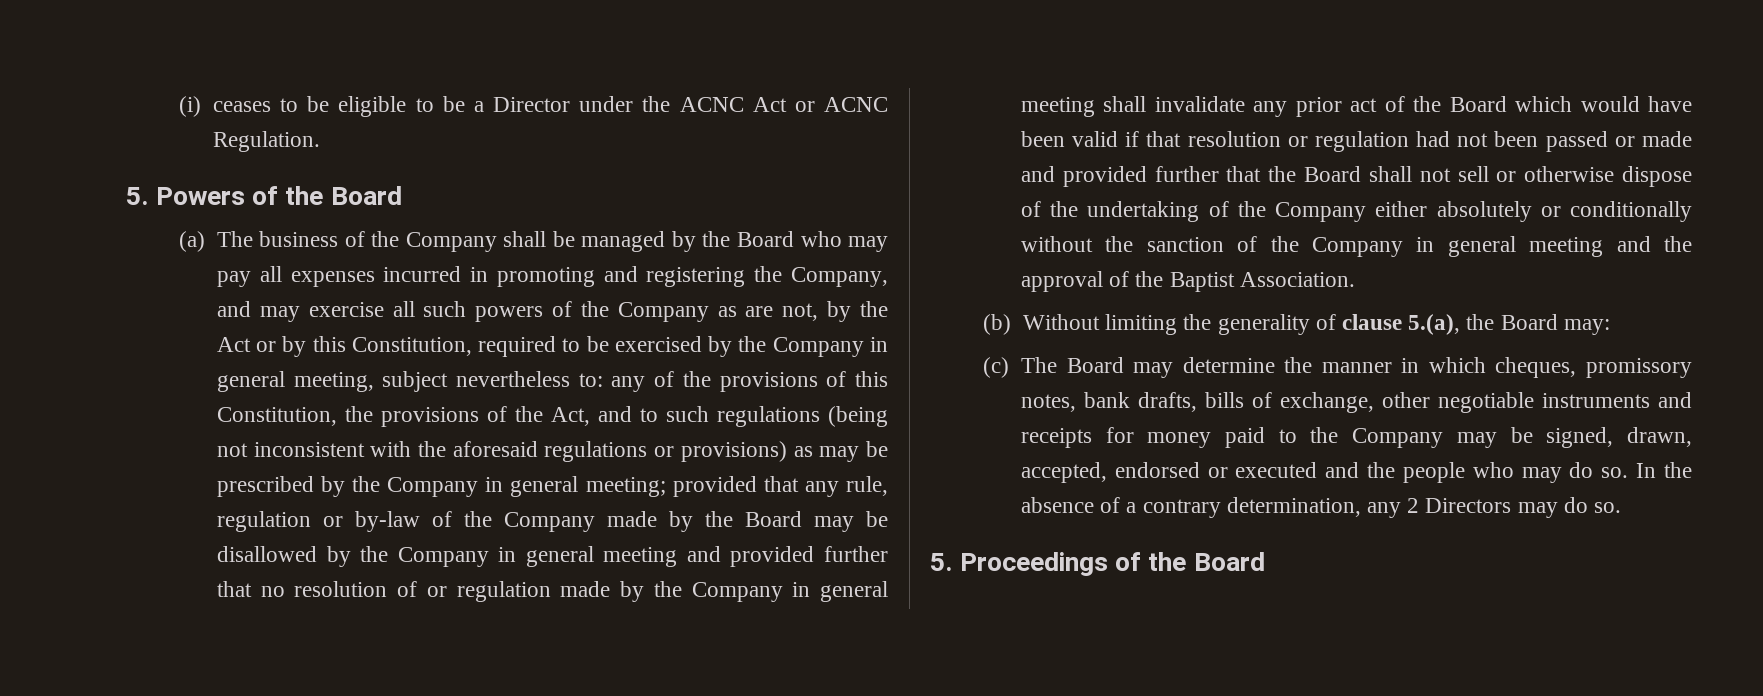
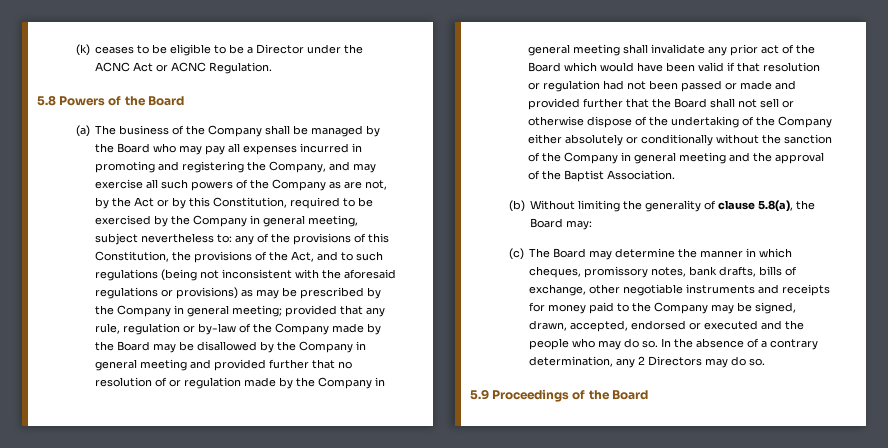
[179,96,202,117] (i) -> [75,44,90,56] (k)
[126,187,149,205] 5. -> [37,96,56,106] 5.8
[1408,314,1461,335] 5.(a), -> [758,200,794,212] 5.8(a),
[930,553,953,571] 5. -> [470,389,489,400] 5.9

